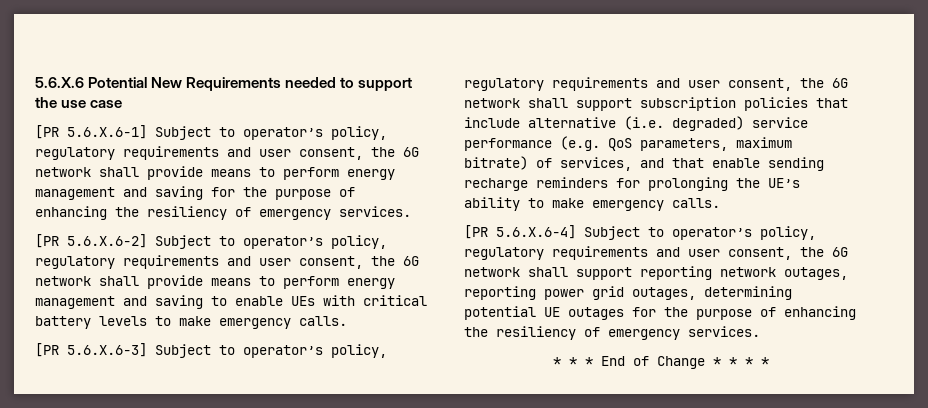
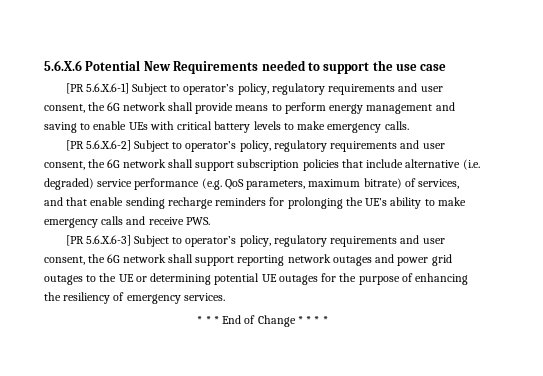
[211,187,355,200] [35,206,411,220] [35,234,387,249] [35,255,419,269] [35,275,395,289] [35,295,203,309] for the purpose of enhancing the resiliency of emergency services. // [PR 5.6.X.6-2] Subject to operator’s policy, regulatory requirements and user consent, the 6G network shall provide means to perform energy management and saving -> (77, 127) none
[67,343,147,357] 5.6.X.6-3] -> [85,140,131,151] 5.6.X.6-2]
[672,198,720,208] [464,225,576,239] calls. // [PR 5.6.X.6-4] -> [101,216,210,225] [65,235,131,246] calls and receive PWS. // [PR 5.6.X.6-3]
[784,267,848,280] [464,286,696,300] outages, reporting power grid outages, -> [332,254,452,266] [44,273,147,285] outages and power grid outages to the UE or

